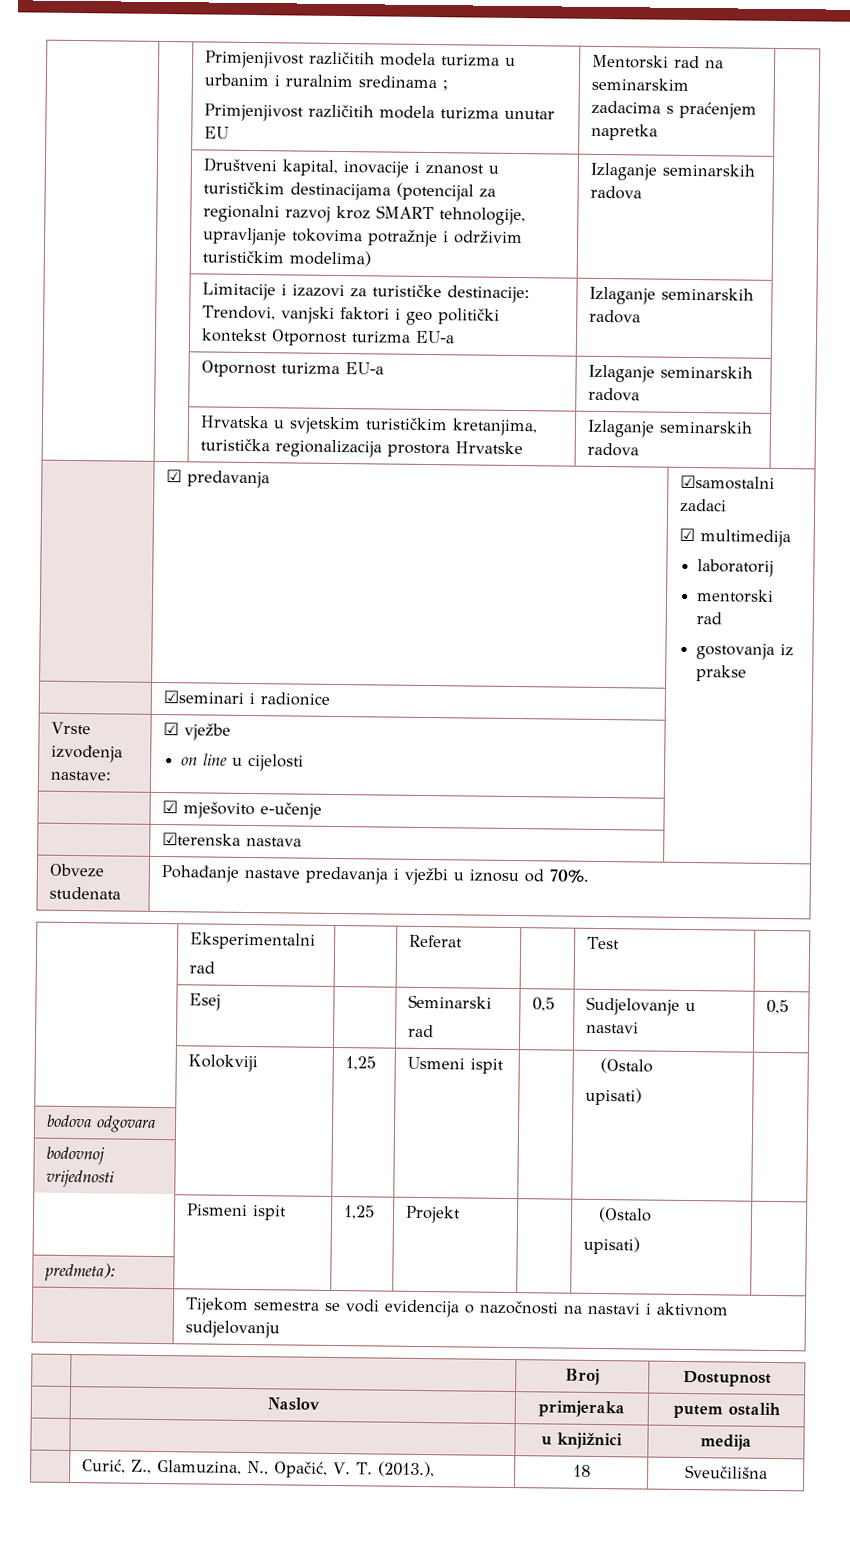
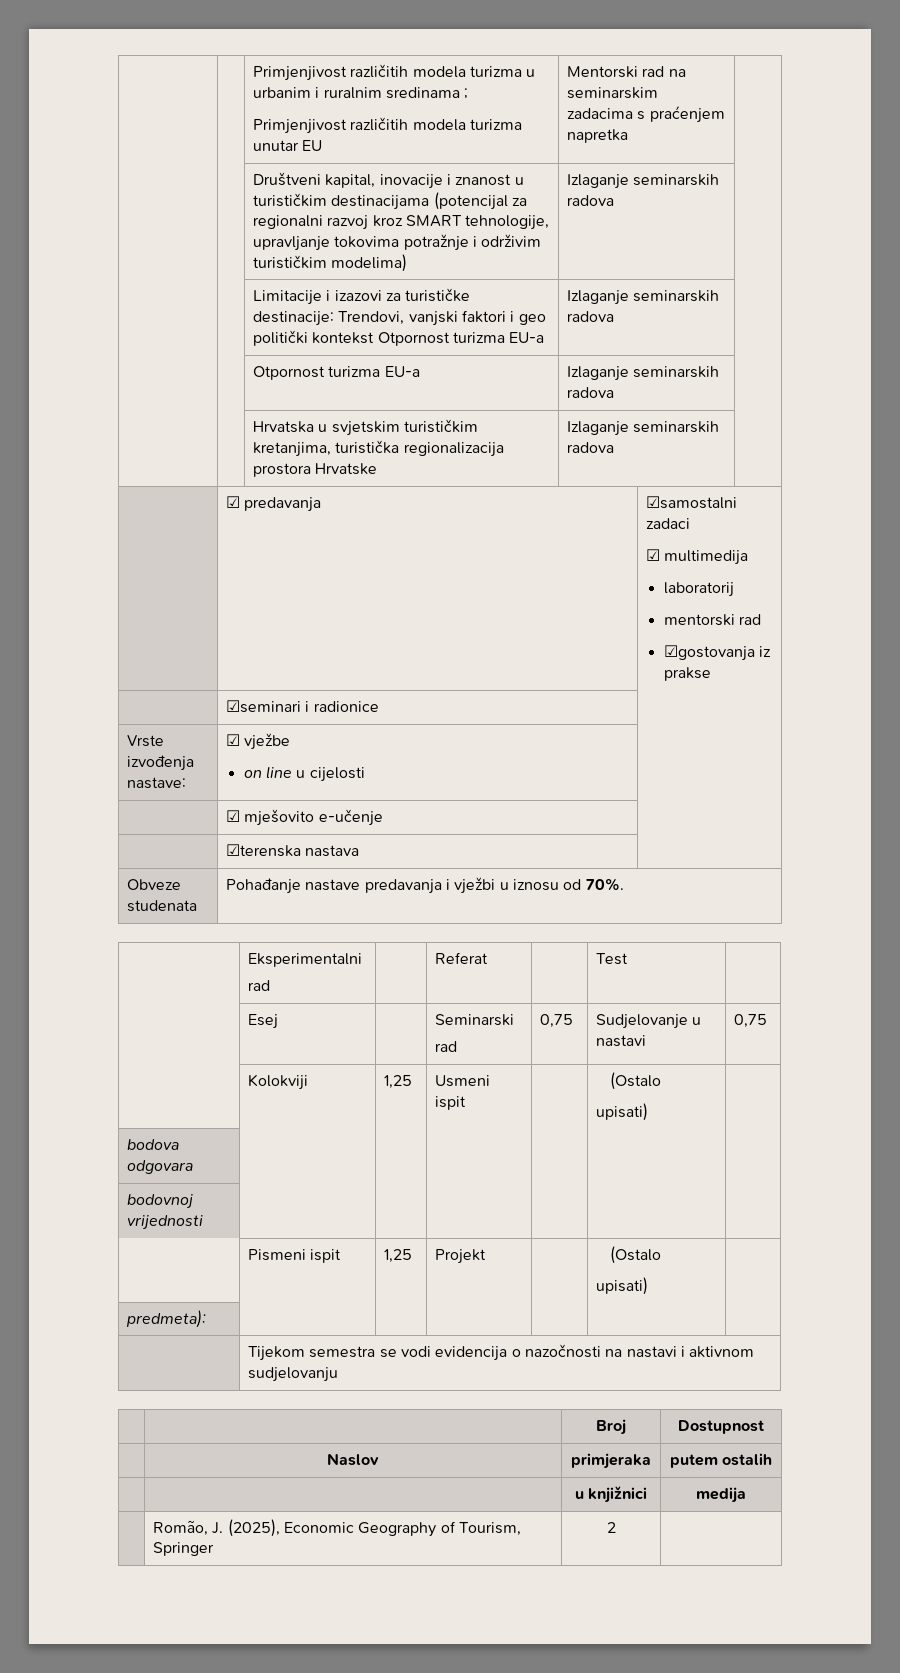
[695,643,775,660] gostovanja -> [663,645,755,661] ☑gostovanja
[531,997,555,1012] 0,5 -> [540,1014,574,1028] 0,75
[765,999,789,1015] 0,5 -> [734,1014,768,1028] 0,75
[81,1459,435,1478] [572,1464,591,1477] [684,1464,768,1479] Curić, Z., Glamuzina, N., Opačić, V. T. (2013.), | 18 | Sveučilišna -> [153,1519,522,1537] [153,1542,215,1556] [606,1522,616,1533] Romão, J. (2025), Economic Geography of Tourism, Springer | 2 |

